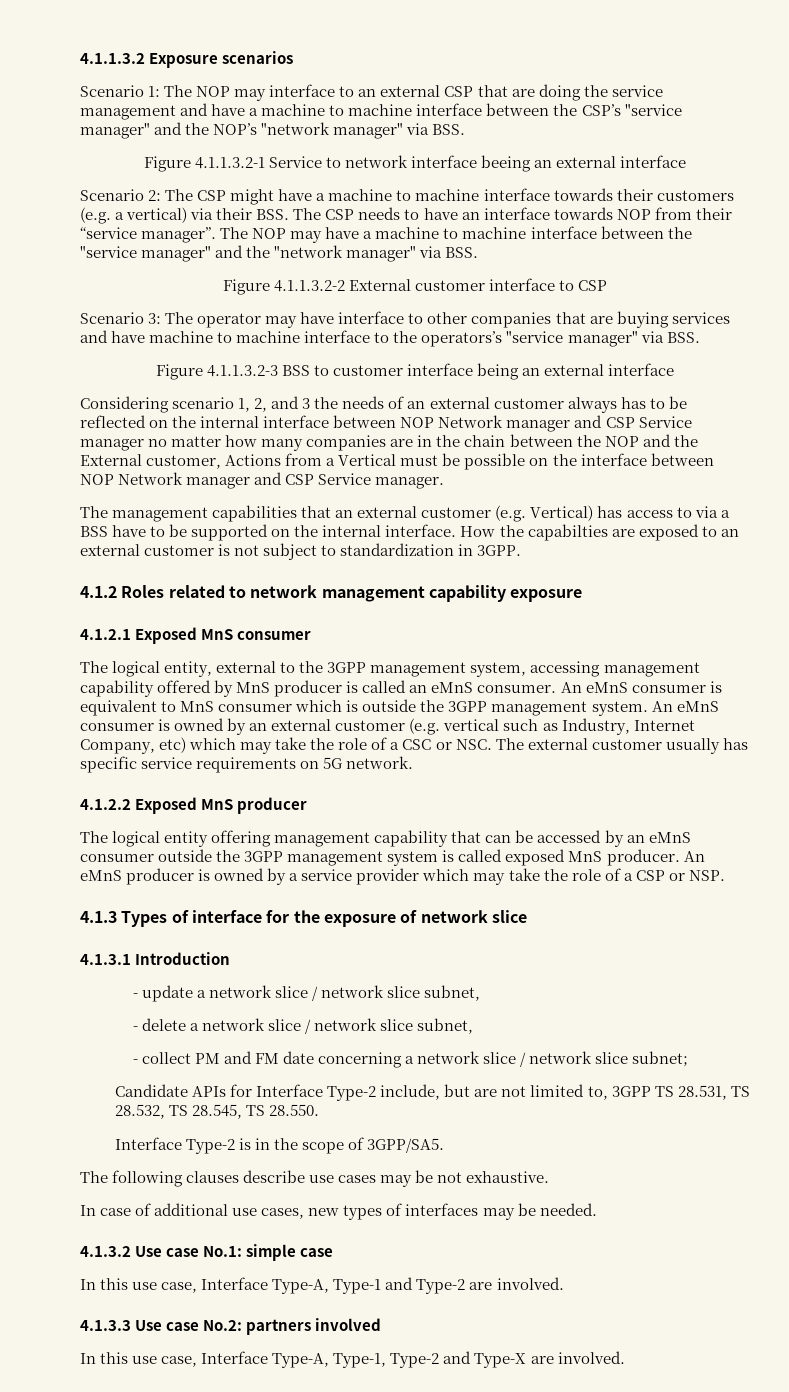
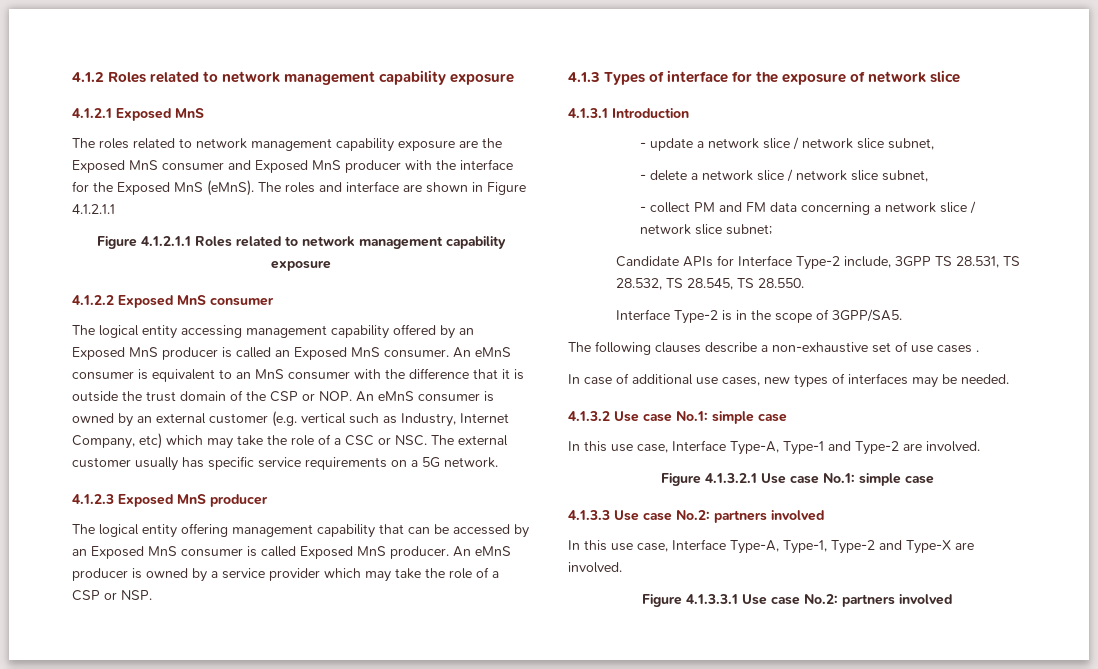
[80,51,294,68] [80,84,663,101] [80,103,682,120] [80,122,466,139] [143,155,687,172] [80,188,734,205] [80,207,732,224] [80,226,692,243] [80,245,479,262] [222,278,608,295] [80,311,730,328] [80,330,700,347] [155,363,675,380] [80,396,687,413] [80,415,692,432] [80,434,698,451] [80,453,714,470] [80,472,445,489] [80,505,730,522] [80,524,739,541] [80,543,522,560] 4.1.1.3.2 Exposure scenarios // Scenario 1: The NOP may interface to an external CSP that are doing the service management and have a machine to machine interface between the CSP’s "service manager" and the NOP’s "network manager" via BSS. // Figure 4.1.1.3.2-1 Service to network interface beeing an external interface // Scenario 2: The CSP might have a machine to machine interface towards their customers (e.g. a vertical) via their BSS. The CSP needs to have an interface towards NOP from their “service manager”. The NOP may have a machine to machine interface between the "service manager" and the "network manager" via BSS. // Figure 4.1.1.3.2-2 External customer interface to CSP // Scenario 3: The operator may have interface to other companies that are buying services and have machine to machine interface to the operators’s "service manager" via BSS. // Figure 4.1.1.3.2-3 BSS to customer interface being an external interface // Considering scenario 1, 2, and 3 the needs of an external customer always has to be reflected on the internal interface between NOP Network manager and CSP Service manager no matter how many companies are in the chain between the NOP and the External customer, Actions from a Vertical must be possible on the interface between NOP Network manager and CSP Service manager. // The management capabilities that an external customer (e.g. Vertical) has access to via a BSS have to be supported on the internal interface. How the capabilties are exposed to an external customer is not subject to standardization in 3GPP. // -> (72, 77) none
[237,631,312,640] [80,661,527,677] consumer // The logical entity, external to the 3GPP management system, -> [72,138,502,152] [72,159,513,173] [72,180,526,196] [72,204,115,214] [97,236,506,249] [271,260,331,271] [72,295,274,308] [72,325,177,339] // The roles related to network management capability exposure are the Exposed MnS consumer and Exposed MnS producer with the interface for the Exposed MnS (eMnS). The roles and interface are shown in Figure 4.1.2.1.1 // Figure 4.1.2.1.1 Roles related to network management capability exposure // 4.1.2.2 Exposed MnS consumer // The logical entity
(234, 688) none -> [459,328,474,335] [72,347,125,360] an Exposed
[431,682,474,693] eMnS -> [294,347,380,360] Exposed MnS
[180,699,648,716] MnS consumer which is outside the 3GPP management system. -> [236,368,524,380] [72,390,352,402] an MnS consumer with the difference that it is outside the trust domain of the CSP or NOP.
(320, 765) none -> [411,460,418,467] a
[80,799,131,810] 4.1.2.2 -> [72,494,114,504] 4.1.2.3
[648,832,691,843] [80,849,566,866] eMnS consumer outside the 3GPP management system is called exposed -> [91,546,353,559] Exposed MnS consumer is called Exposed
[282,1051,314,1064] date -> [770,202,798,212] data
[444,1084,608,1100] but are not limited to, -> (892, 262) none
[309,1170,550,1187] use cases may be not exhaustive. -> [761,341,979,353] a non-exhaustive set of use cases .
(564, 1283) none -> [660,473,934,486] // Figure 4.1.3.2.1 Use case No.1: simple case
(625, 1357) none -> [642,594,952,607] // Figure 4.1.3.3.1 Use case No.2: partners involved

